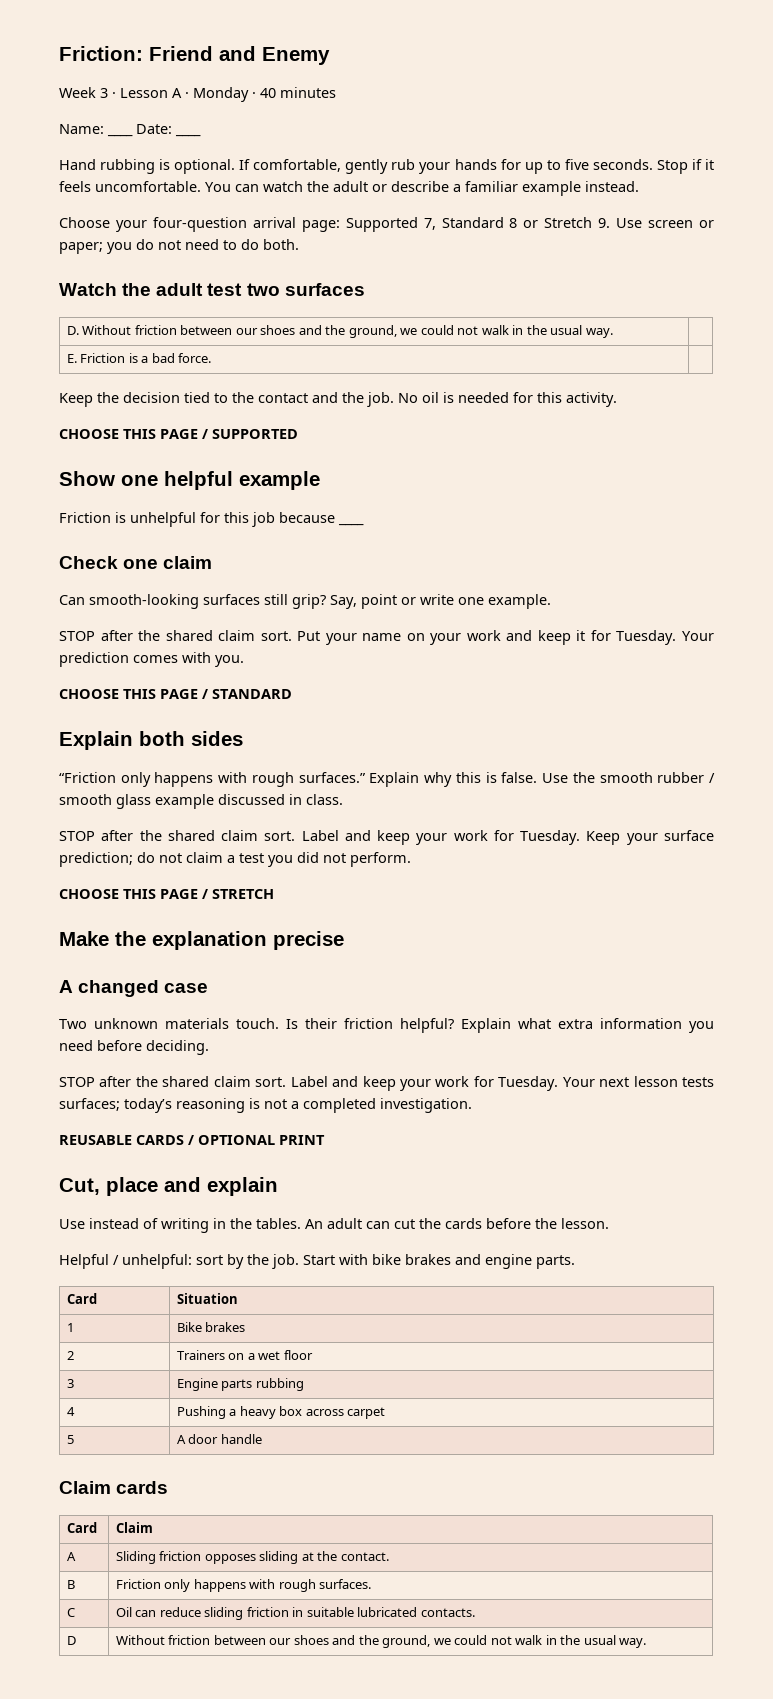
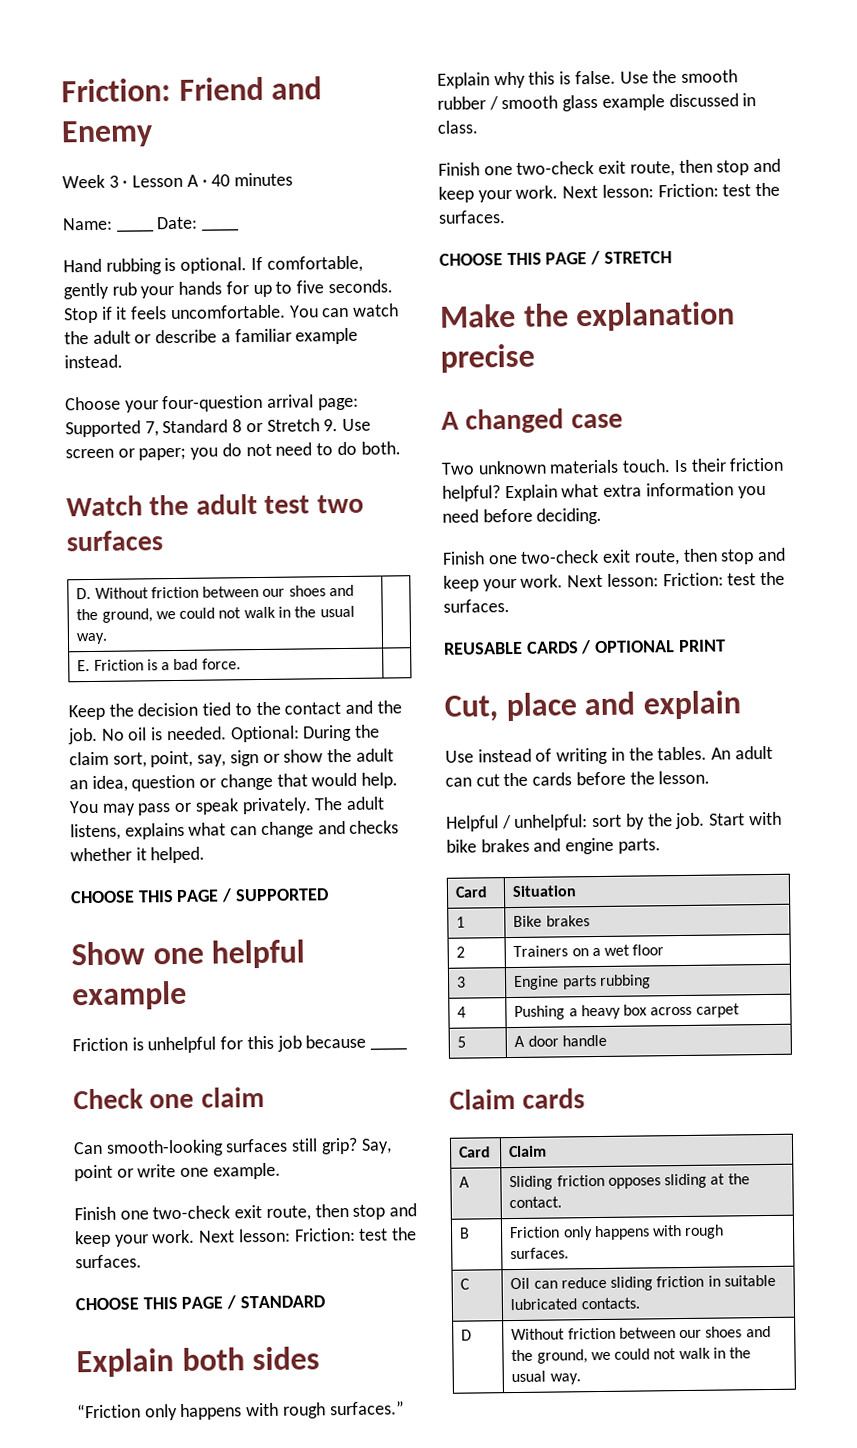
[193,87,256,102] Monday · -> (208, 183) none
[458,392,617,407] needed for this activity. -> [166,724,381,743] [69,748,394,768] [69,772,399,793] [69,796,386,816] [70,820,400,841] [70,846,206,864] needed. Optional: During the claim sort, point, say, sign or show the adult an idea, question or change that would help. You may pass or speak privately. The adult listens, explains what can change and checks whether it helped.
[59,630,714,645] [59,652,244,667] STOP after the shared claim sort. Put your name on your work and keep it for Tuesday. Your prediction comes with you. -> [74,1203,418,1221] [74,1227,418,1248] [75,1254,142,1269] Finish one two-check exit route, then stop and keep your work. Next lesson: Friction: test the surfaces.
[59,830,714,845] [59,852,411,867] STOP after the shared claim sort. Label and keep your work for Tuesday. Keep your surface prediction; do not claim a test you did not perform. -> [438,158,782,177] [438,182,781,203] [438,210,506,224] Finish one two-check exit route, then stop and keep your work. Next lesson: Friction: test the surfaces.
[59,1076,714,1091] [59,1098,472,1113] STOP after the shared claim sort. Label and keep your work for Tuesday. Your next lesson tests surfaces; today’s reasoning is not a completed investigation. -> [442,547,787,566] [443,571,786,592] [443,599,510,613] Finish one two-check exit route, then stop and keep your work. Next lesson: Friction: test the surfaces.

